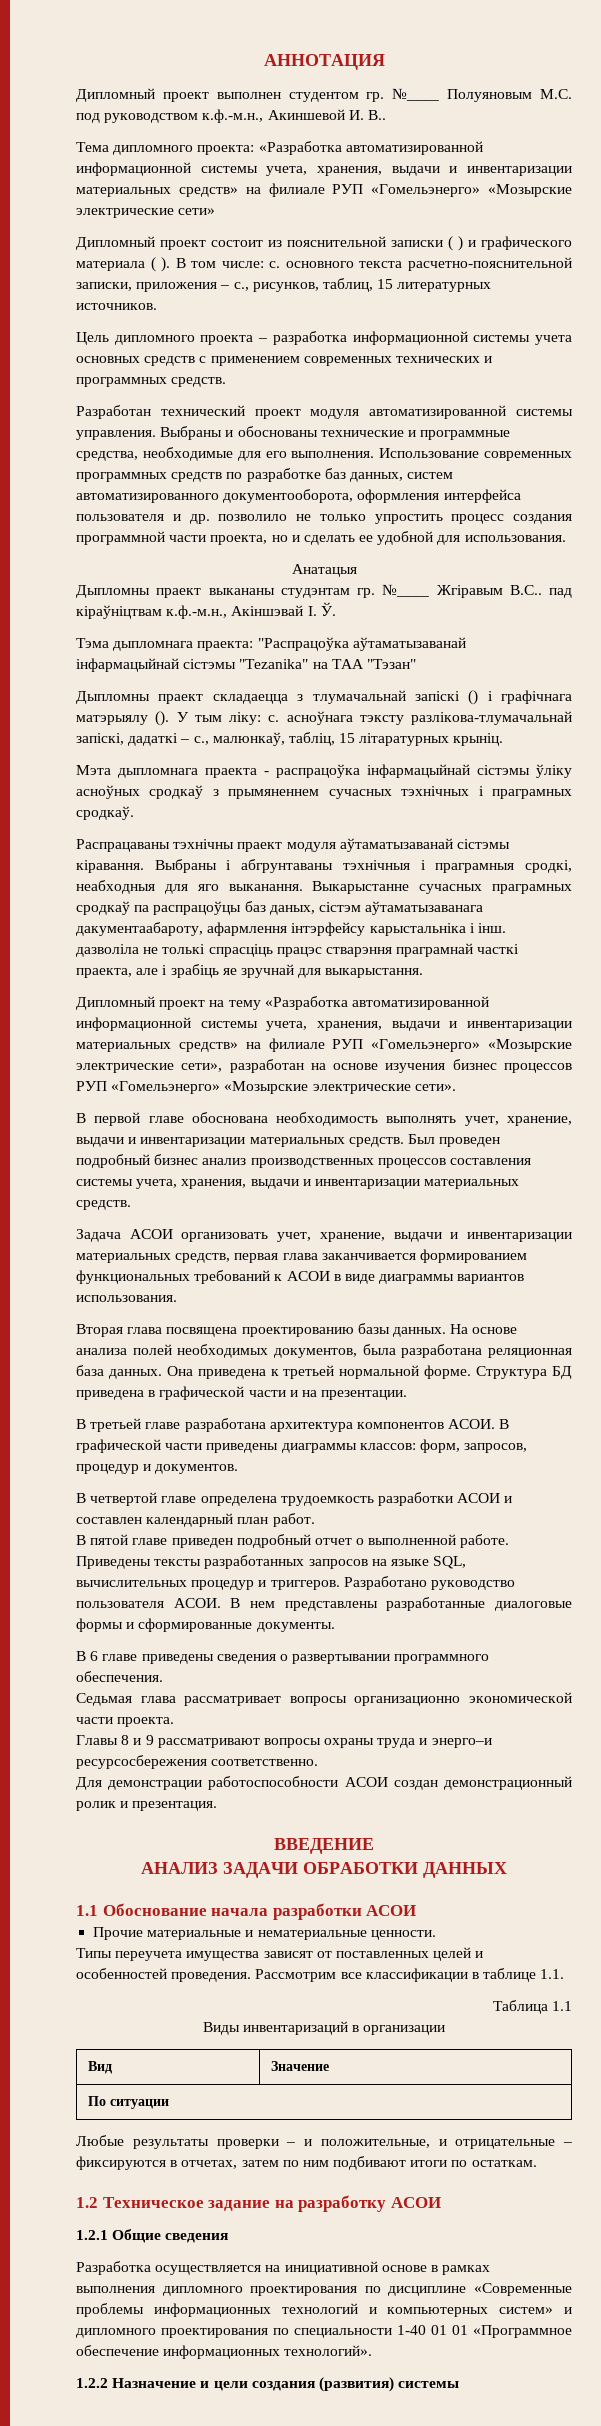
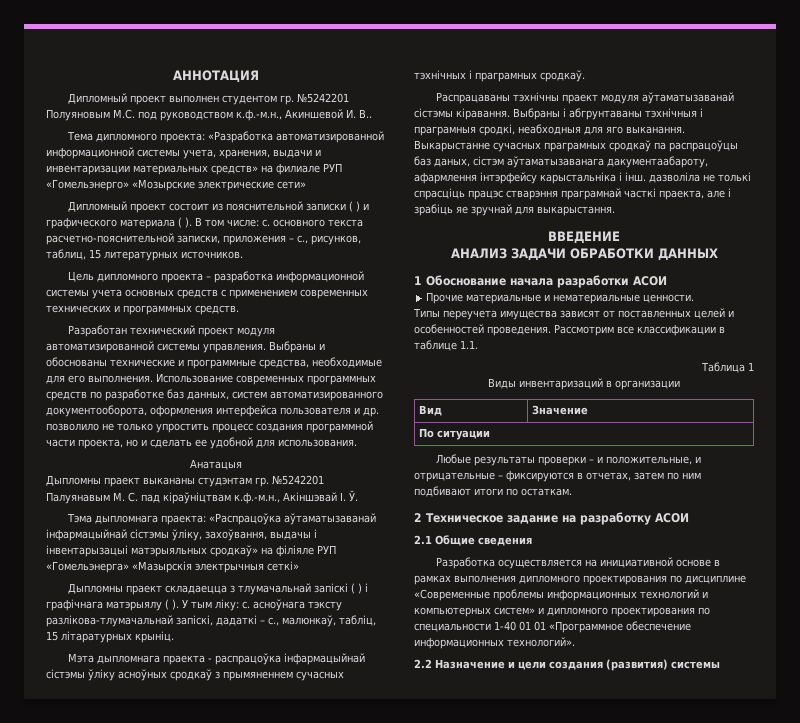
[392,88,440,101] №____ -> [297,93,350,103] №5242201
[382,584,542,598] №____ Жгіравым В.С.. -> [272,475,324,485] [46,492,138,504] №5242201 Палуянавым М. С.
[257,637,349,651] "Распрацоўка -> [209,513,282,525] «Распрацоўка
[239,659,416,669] "Tezanika" на ТАА "Тэзан" -> [172,529,317,541] [46,545,336,557] [46,561,299,573] ўліку, захоўвання, выдачы і інвентарызацыі матэрыяльных сродкаў» на філіяле РУП «Гомельэнерга» «Мазырскія электрычныя сеткі»
[468,690,479,705] () -> [351,583,363,594] ( )
[155,711,170,726] (). -> [165,599,179,610] ( ).
[76,996,489,1010] [76,1017,572,1031] [76,1038,572,1052] [76,1059,572,1073] [76,1081,456,1094] [76,1112,572,1126] [76,1134,501,1147] [76,1154,531,1168] [76,1179,520,1189] [76,1200,131,1210] [76,1229,572,1242] [76,1249,527,1263] [76,1270,525,1284] [76,1295,177,1302] [76,1323,518,1337] [76,1344,572,1358] [76,1365,573,1379] [76,1386,408,1400] [76,1418,510,1432] [76,1439,528,1453] [76,1464,239,1474] [76,1492,513,1506] [76,1513,315,1527] [76,1534,510,1548] [76,1555,467,1569] [76,1576,515,1590] [76,1597,572,1611] [76,1618,335,1632] [76,1651,490,1664] [76,1671,163,1682] [76,1692,572,1706] [76,1717,175,1727] [76,1735,492,1748] [76,1755,319,1769] [76,1776,572,1790] [76,1801,218,1811] // Дипломный проект на тему «Разработка автоматизированной информационной системы учета, хранения, выдачи и инвентаризации материальных средств» на филиале РУП «Гомельэнерго» «Мозырские электрические сети», разработан на основе изучения бизнес процессов РУП «Гомельэнерго» «Мозырские электрические сети». // В первой главе обоснована необходимость выполнять учет, хранение, выдачи и инвентаризации материальных средств. Был проведен подробный бизнес анализ производственных процессов составления системы учета, хранения, выдачи и инвентаризации материальных средств. // Задача АСОИ организовать учет, хранение, выдачи и инвентаризации материальных средств, первая глава заканчивается формированием функциональных требований к АСОИ в виде диаграммы вариантов использования. // Вторая глава посвящена проектированию базы данных. На основе анализа полей необходимых документов, была разработана реляционная база данных. Она приведена к третьей нормальной форме. Структура БД приведена в графической части и на презентации. // В третьей главе разработана архитектура компонентов АСОИ. В графической части приведены диаграммы классов: форм, запросов, процедур и документов. // В четвертой главе определена трудоемкость разработки АСОИ и составлен календарный план работ. // В пятой главе приведен подробный отчет о выполненной работе. Приведены тексты разработанных запросов на языке SQL, вычислительных процедур и триггеров. Разработано руководство пользователя АСОИ. В нем представлены разработанные диалоговые формы и сформированные документы. // В 6 главе приведены сведения о развертывании программного обеспечения. // Седьмая глава рассматривает вопросы организационно экономической части проекта. // Главы 8 и 9 рассматривают вопросы охраны труда и энерго–и ресурсосбережения соответственно. // Для демонстрации работоспособности АСОИ создан демонстрационный ролик и презентация. -> (615, 211) none
[76,1905,98,1916] 1.1 -> [414,276,422,285] 1
[552,2001,572,2011] 1.1 -> [748,362,754,371] 1
[76,2197,98,2208] 1.2 -> [414,513,422,522] 2
[76,2230,108,2240] 1.2.1 -> [414,535,432,544] 2.1
[76,2378,108,2388] 1.2.2 -> [414,659,432,668] 2.2

